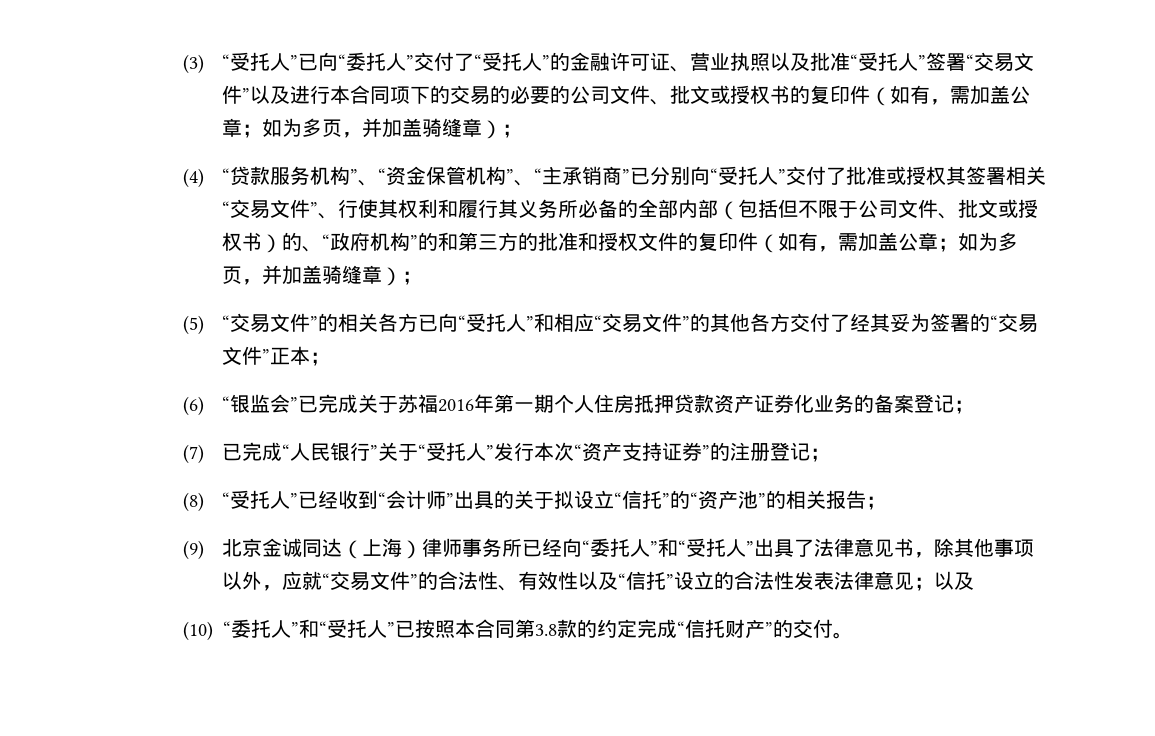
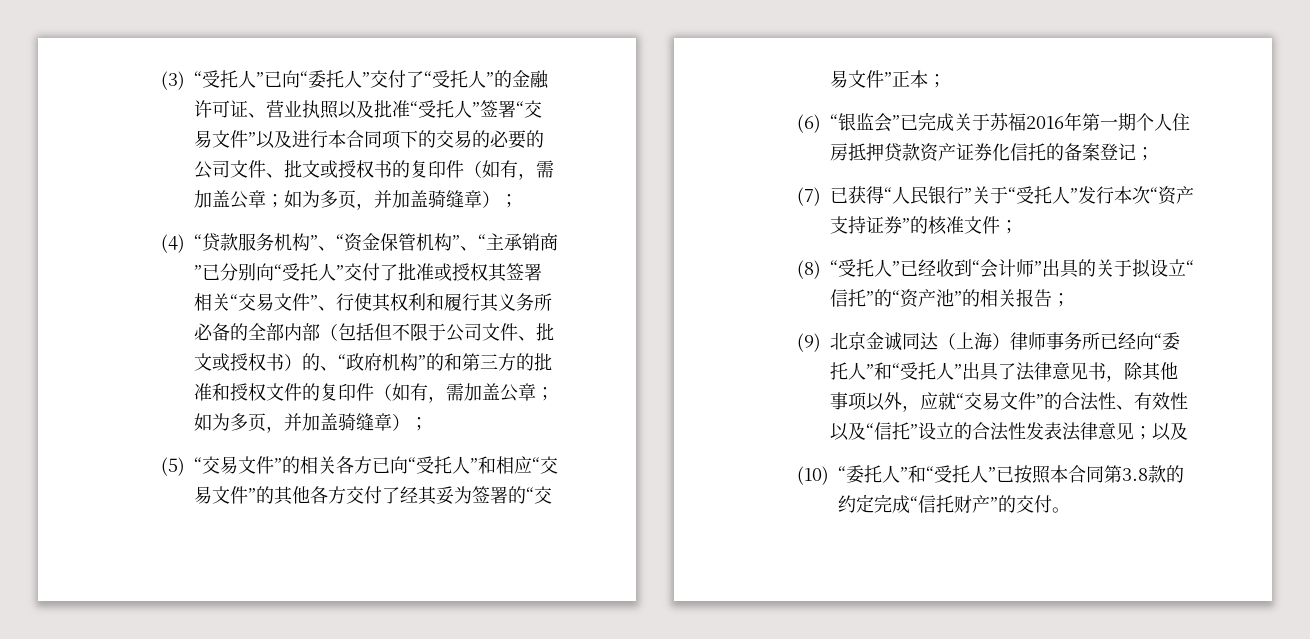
[814,394,855,413] 业务 -> [1009,143,1046,161] 信托
[242,442,283,461] 完成 -> [847,186,884,204] 获得
[730,442,811,461] 注册登记 -> [927,216,1000,235] 核准文件

